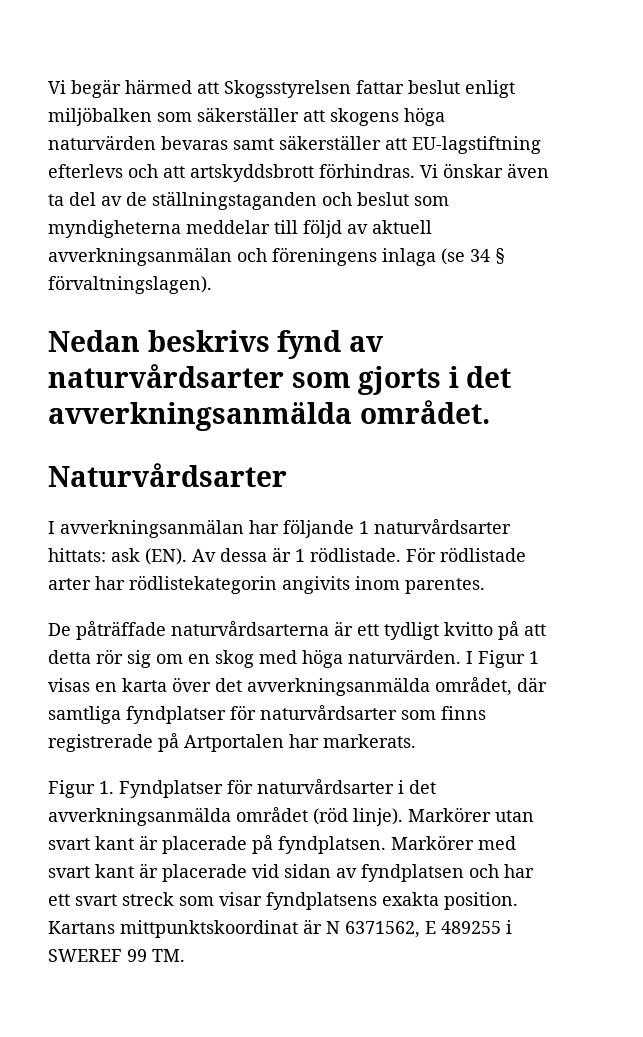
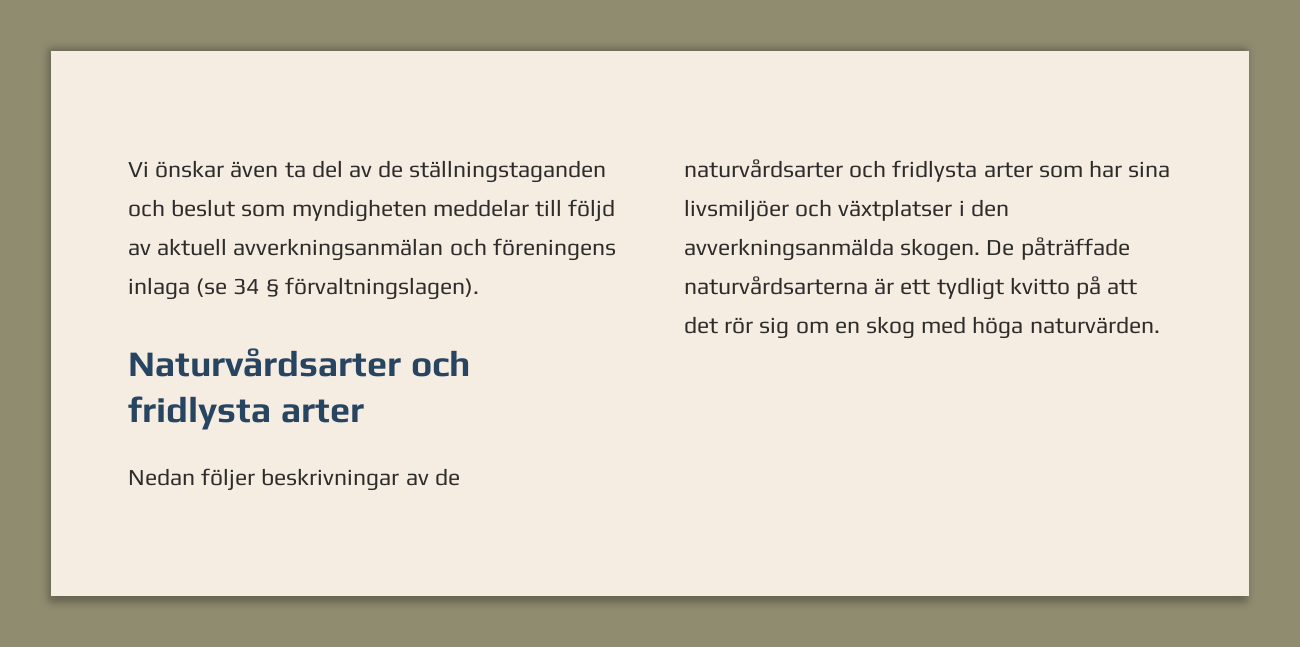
[48,79,515,98] [48,107,445,126] [48,135,541,154] [48,163,438,182] Vi begär härmed att Skogsstyrelsen fattar beslut enligt miljöbalken som säkerställer att skogens höga naturvärden bevaras samt säkerställer att EU-lagstiftning efterlevs och att artskyddsbrott förhindras. Vi -> [128,161,149,177] Vi
[48,220,181,238] myndigheterna -> [291,199,427,222] myndigheten
[48,330,383,359] [48,364,512,395] [48,400,490,431] [48,463,287,487] [48,519,511,538] [48,547,526,565] [48,575,485,594] Nedan beskrivs fynd av naturvårdsarter som gjorts i det avverkningsanmälda området. // Naturvårdsarter // I avverkningsanmälan har följande 1 naturvårdsarter hittats: ask (EN). Av dessa är 1 rödlistade. För rödlistade arter har rödlistekategorin angivits inom parentes. // -> [128,348,470,377] [128,396,364,430] [128,468,460,491] [684,159,1171,182] [684,199,1009,222] [684,238,981,261] Naturvårdsarter och fridlysta arter // Nedan följer beskrivningar av de naturvårdsarter och fridlysta arter som har sina livsmiljöer och växtplatser i den avverkningsanmälda skogen.
[48,650,91,664] detta -> [684,316,718,334] det
[466,650,539,668] [48,677,547,696] [48,705,486,724] [48,733,416,752] [48,779,436,798] [48,807,534,826] [48,835,516,854] [48,863,534,882] [48,892,518,910] [48,919,512,938] [48,949,185,962] I Figur 1 visas en karta över det avverkningsanmälda området, där samtliga fyndplatser för naturvårdsarter som finns registrerade på Artportalen har markerats. // Figur 1. Fyndplatser för naturvårdsarter i det avverkningsanmälda området (röd linje). Markörer utan svart kant är placerade på fyndplatsen. Markörer med svart kant är placerade vid sidan av fyndplatsen och har ett svart streck som visar fyndplatsens exakta position. Kartans mittpunktskoordinat är N 6371562, E 489255 i SWEREF 99 TM. -> (1160, 325) none

